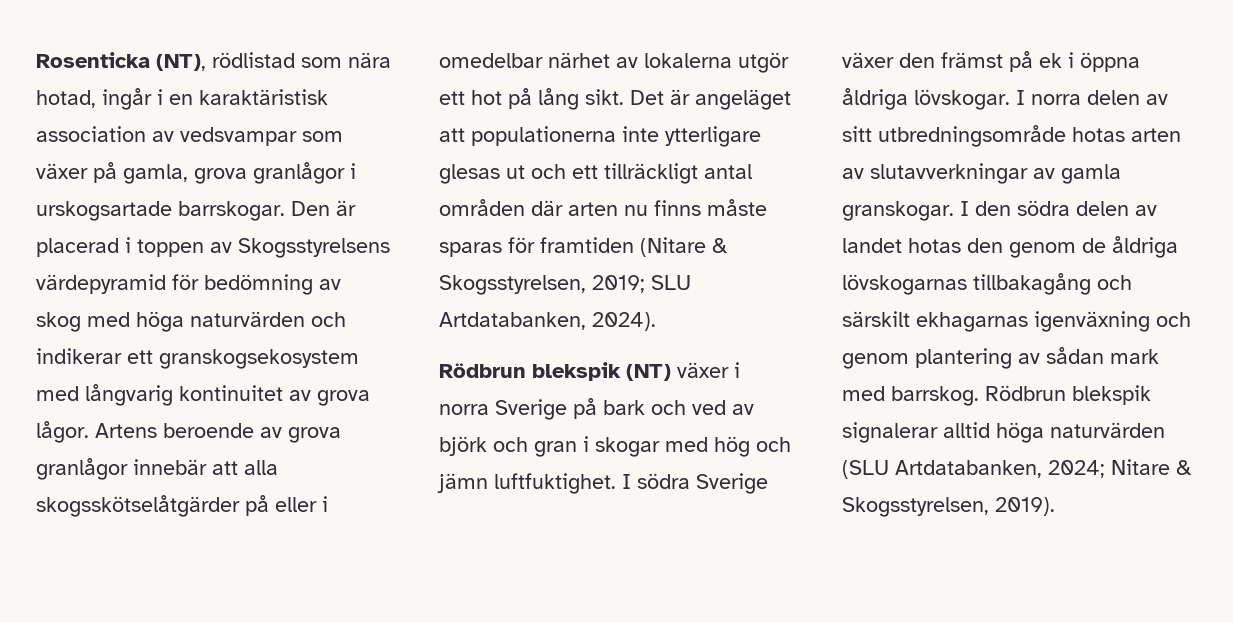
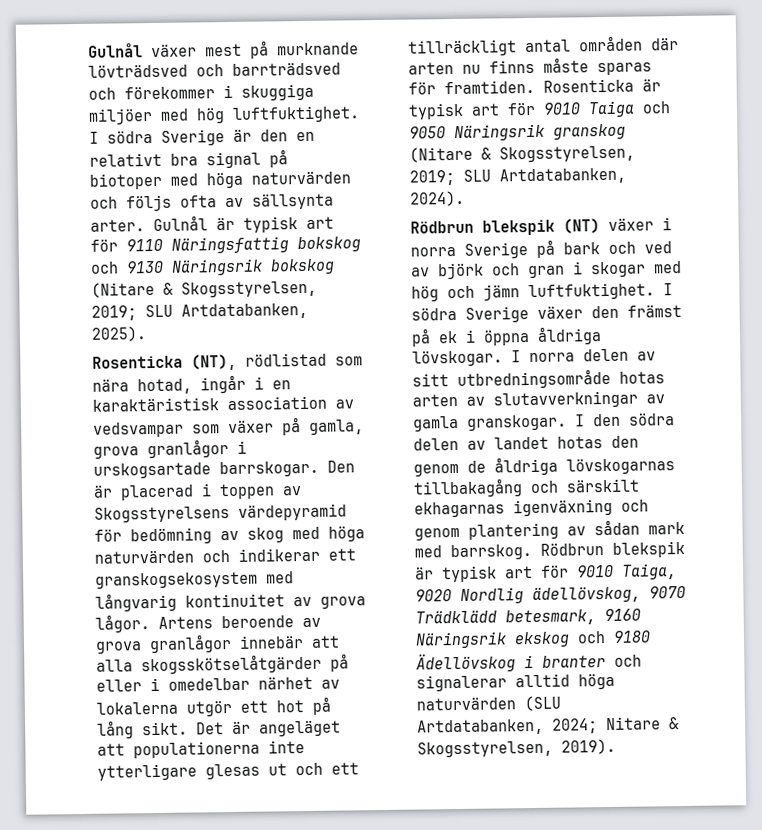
(36, 60) none -> [88,40,359,59] [88,61,341,78] [88,83,314,101] [88,105,360,125] [89,128,315,146] [89,149,288,169] [89,170,351,190] [90,192,334,212] [90,215,334,233] [90,236,361,254] [90,258,335,276] [91,280,317,298] [91,302,308,321] [91,326,146,342] Gulnål växer mest på murknande lövträdsved och barrträdsved och förekommer i skuggiga miljöer med hög luftfuktighet. I södra Sverige är den en relativt bra signal på biotoper med höga naturvärden och följs ofta av sällsynta arter. Gulnål är typisk art för 9110 Näringsfattig bokskog och 9130 Näringsrik bokskog (Nitare & Skogsstyrelsen, 2019; SLU Artdatabanken, 2025). //
[540,237,634,253] framtiden -> [444,78,661,95] [408,100,671,120] [409,123,626,142] framtiden. Rosenticka är typisk art för 9010 Taiga och 9050 Näringsrik granskog
(1151, 395) none -> [415,563,677,583] [415,585,686,604] [415,608,641,626] [415,630,651,649] [416,652,642,673] är typisk art för 9010 Taiga, 9020 Nordlig ädellövskog, 9070 Trädklädd betesmark, 9160 Näringsrik ekskog och 9180 Ädellövskog i branter och

